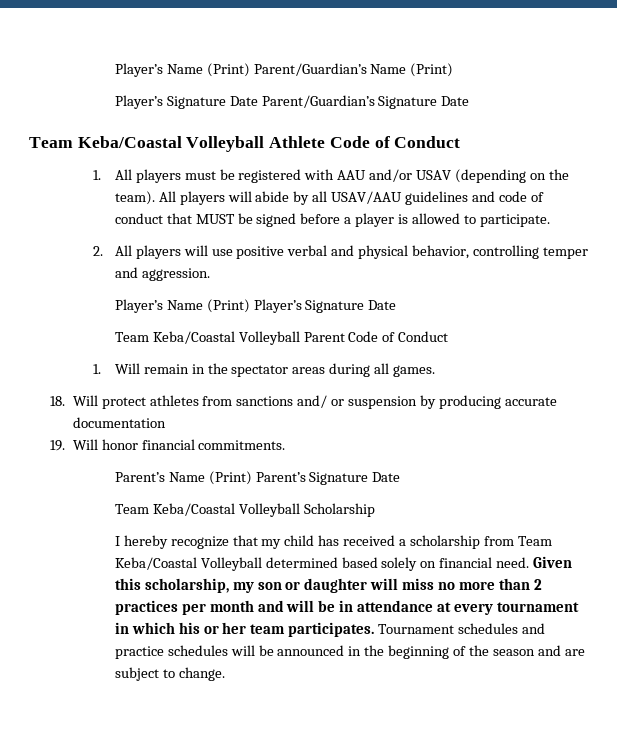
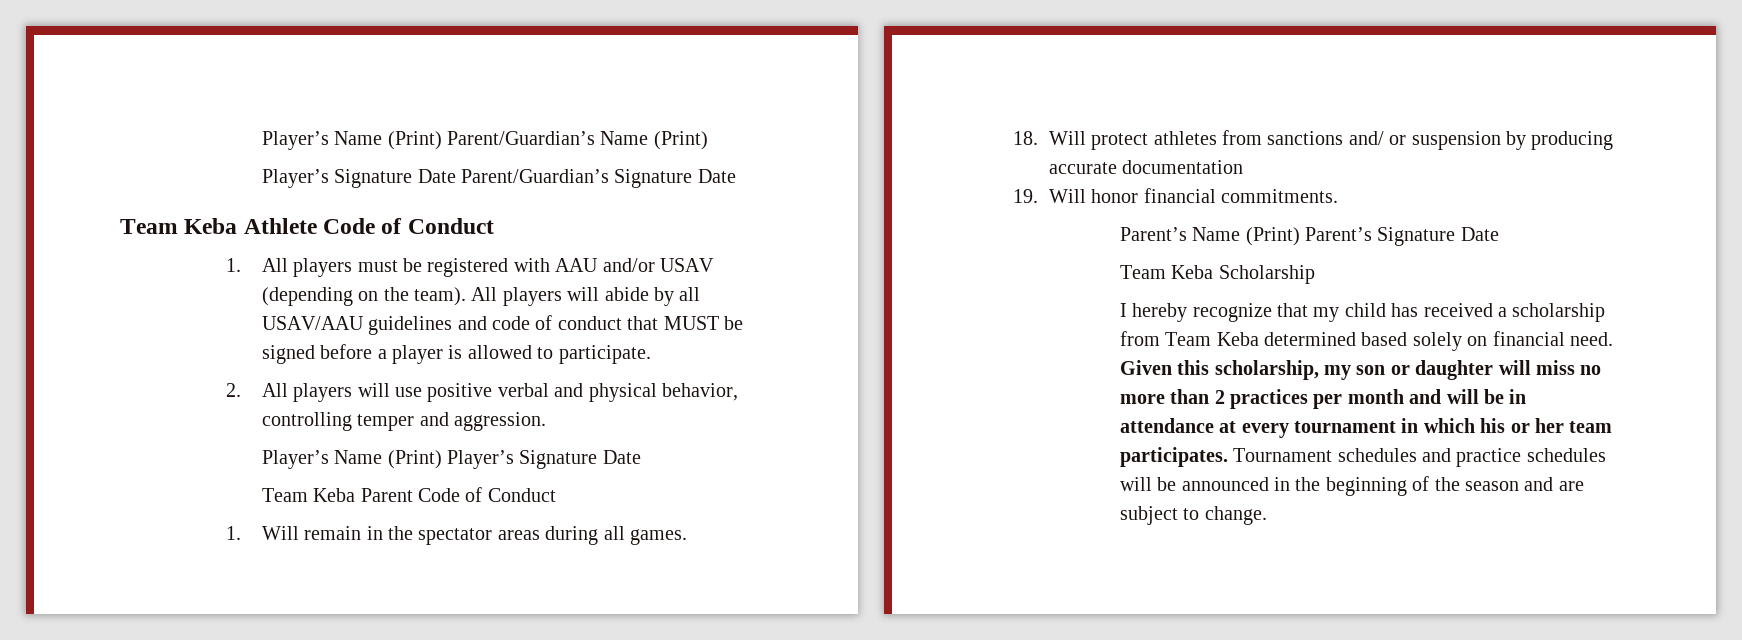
[77,136,265,152] Keba/Coastal Volleyball -> [184,218,238,234] Keba
[152,331,300,345] Keba/Coastal Volleyball -> [313,488,356,502] Keba
[152,503,300,517] Keba/Coastal Volleyball -> [1171,265,1214,279] Keba
[114,557,262,571] Keba/Coastal Volleyball -> [1216,332,1259,346] Keba

